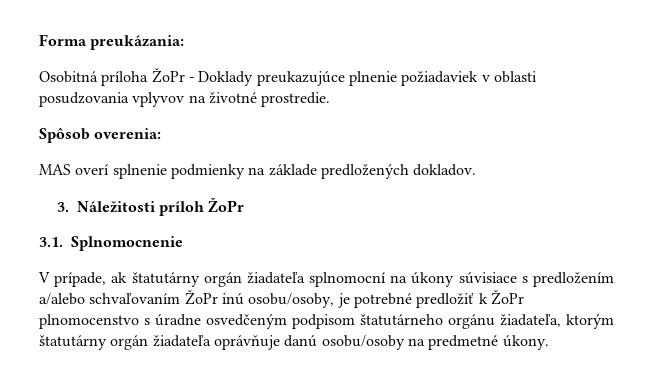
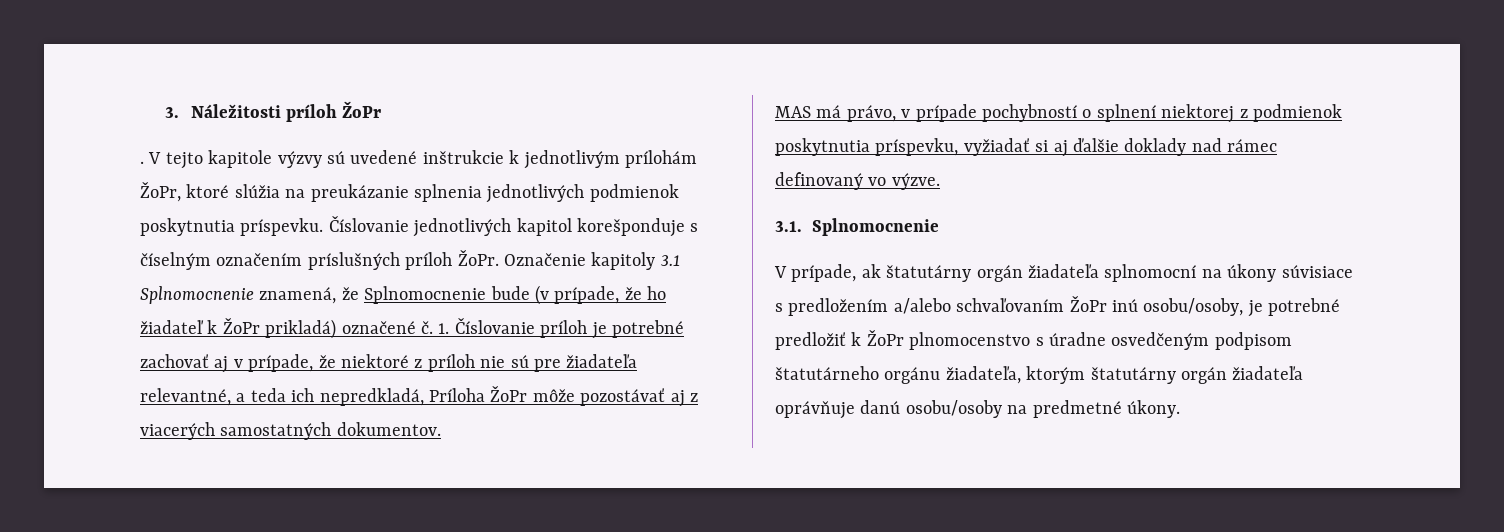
[39,34,185,50] [39,68,537,86] [39,92,331,107] [39,128,162,143] [39,164,477,179] [56,197,245,216] Forma preukázania: // Osobitná príloha ŽoPr - Doklady preukazujúce plnenie požiadaviek v oblasti posudzovania vplyvov na životné prostredie. // Spôsob overenia: // MAS overí splnenie podmienky na základe predložených dokladov. // 3. Náležitosti príloh ŽoPr -> [165,101,382,122] [140,150,697,169] [140,182,679,203] [140,216,699,237] [140,250,680,270] [140,285,667,305] [140,318,684,339] [140,354,638,373] [140,386,698,407] [140,422,441,440] [775,104,1342,123] [775,138,1278,157] [775,172,940,190] 3. Náležitosti príloh ŽoPr // . V tejto kapitole výzvy sú uvedené inštrukcie k jednotlivým prílohám ŽoPr, ktoré slúžia na preukázanie splnenia jednotlivých podmienok poskytnutia príspevku. Číslovanie jednotlivých kapitol korešponduje s číselným označením príslušných príloh ŽoPr. Označenie kapitoly 3.1 Splnomocnenie znamená, že Splnomocnenie bude (v prípade, že ho žiadateľ k ŽoPr prikladá) označené č. 1. Číslovanie príloh je potrebné zachovať aj v prípade, že niektoré z príloh nie sú pre žiadateľa relevantné, a teda ich nepredkladá, Príloha ŽoPr môže pozostávať aj z viacerých samostatných dokumentov. // MAS má právo, v prípade pochybností o splnení niektorej z podmienok poskytnutia príspevku, vyžiadať si aj ďalšie doklady nad rámec definovaný vo výzve.

